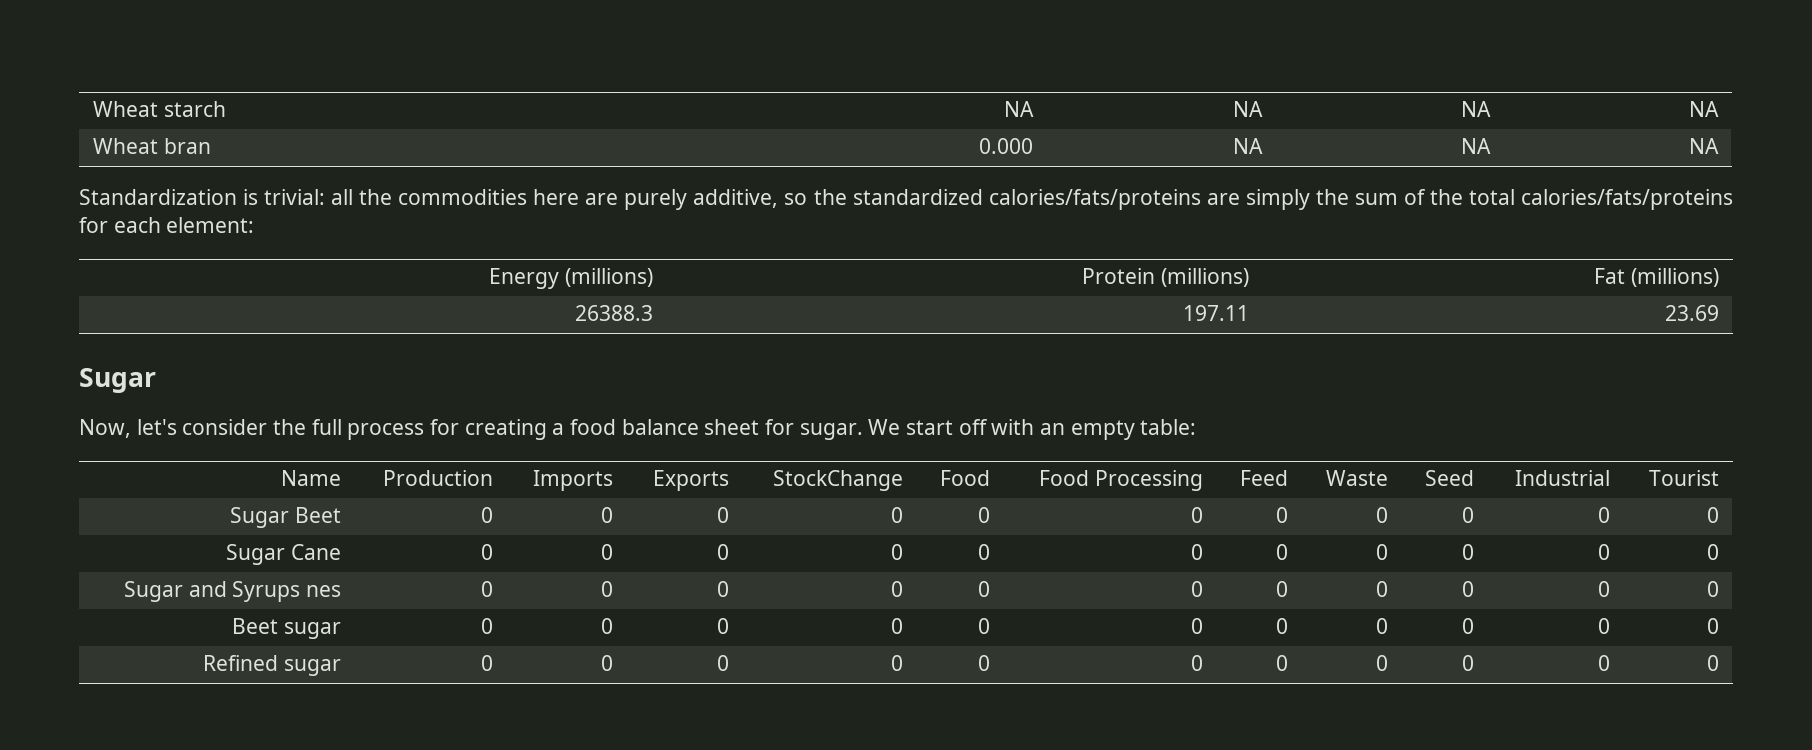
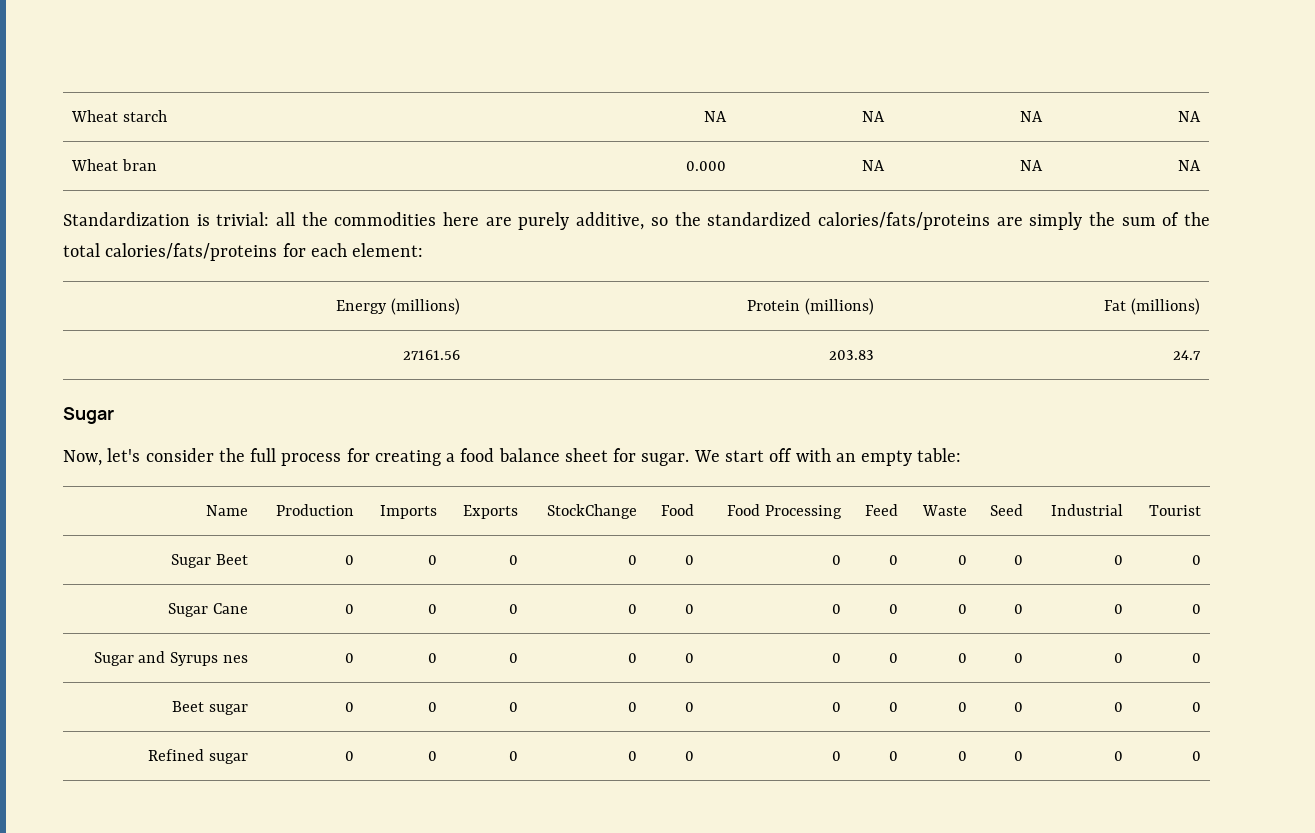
[574,305,653,321] [1182,305,1249,321] [1664,305,1719,321] 26388.3 | 197.11 | 23.69 -> [402,350,460,360] [828,350,874,360] [1172,350,1201,360] 27161.56 | 203.83 | 24.7

